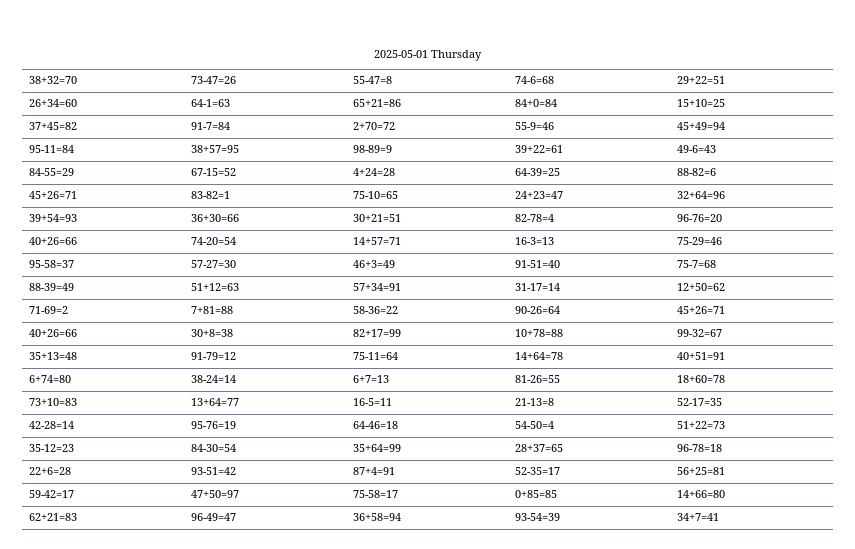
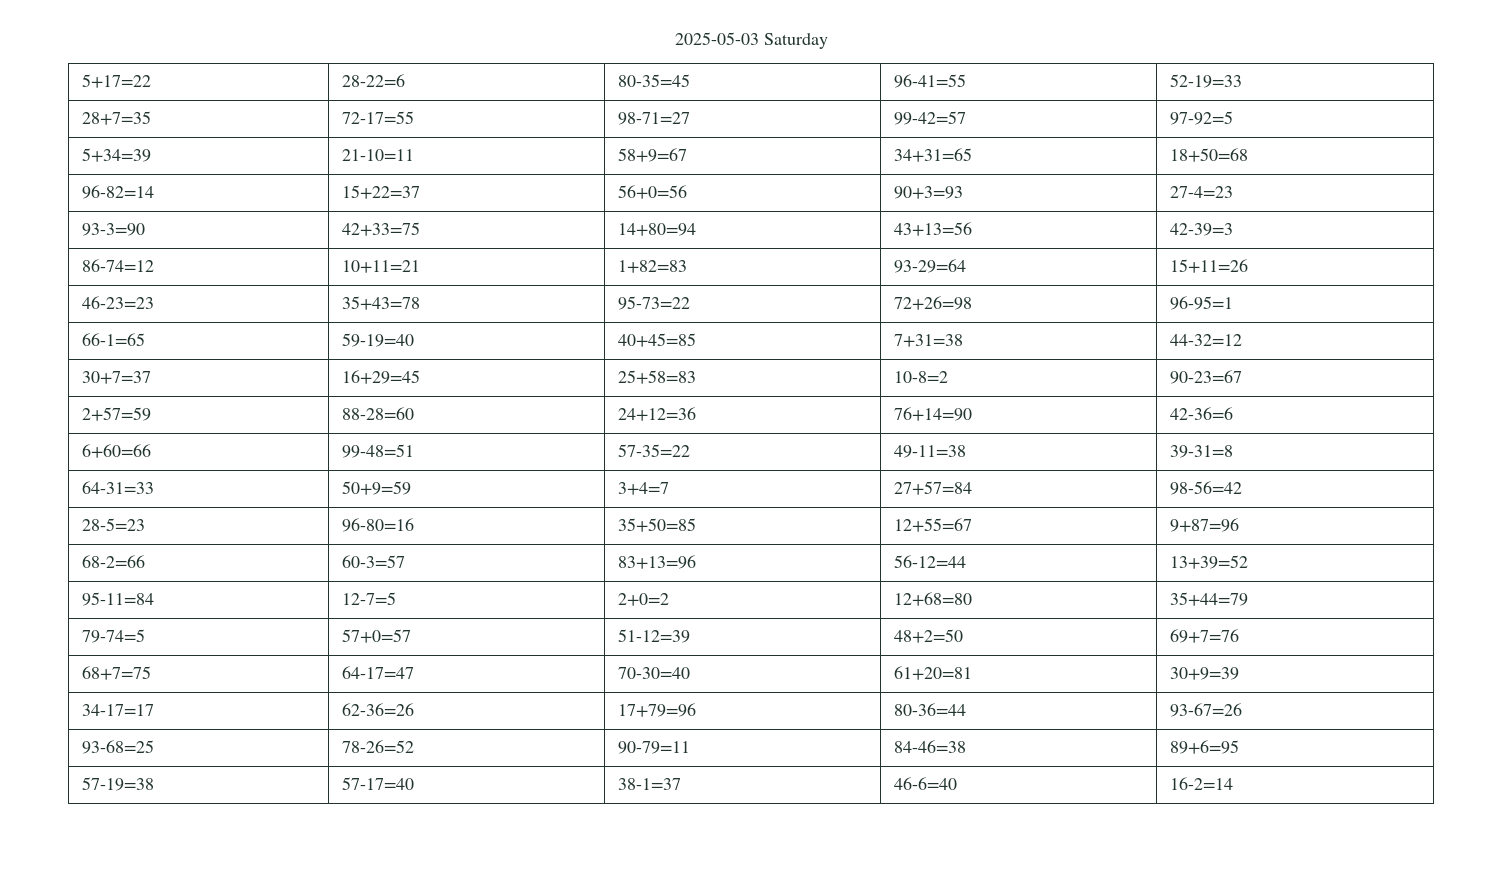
[374,50,482,61] [28,76,77,84] [190,76,236,84] [352,76,392,84] [514,76,554,84] [676,76,725,84] [28,99,77,107] [190,99,230,107] [352,99,401,107] [514,99,557,107] [676,99,725,107] [28,122,77,130] [190,122,230,130] [352,122,395,130] [514,122,554,130] [676,122,725,130] [28,145,74,153] [190,145,239,153] [352,145,392,153] [514,145,563,153] [676,145,716,153] [28,168,74,176] [190,168,236,176] [352,168,395,176] [514,168,560,176] [676,168,716,176] [28,191,77,199] [190,191,230,199] [352,191,398,199] [514,191,563,199] [676,191,725,199] [28,214,77,222] [190,214,239,222] [352,214,401,222] [514,214,554,222] [676,214,722,222] [28,237,77,245] [190,237,236,245] [352,237,401,245] [514,237,554,245] [676,237,722,245] [28,260,74,268] [190,260,236,268] [352,260,395,268] [514,260,560,268] [676,260,716,268] [28,283,74,291] [190,283,239,291] [352,283,401,291] [514,283,560,291] [676,283,725,291] [28,306,68,314] [190,306,233,314] [352,306,398,314] [514,306,560,314] [676,306,725,314] [28,329,77,337] [190,329,233,337] [352,329,401,337] [514,329,563,337] [676,329,722,337] [28,352,77,360] [190,352,236,360] [352,352,398,360] [514,352,563,360] [676,352,725,360] [28,375,71,383] [190,375,236,383] [352,375,389,383] [514,375,560,383] [676,375,725,383] [28,398,77,406] [190,398,239,406] [352,398,392,406] [514,398,554,406] [676,398,722,406] [28,421,74,429] [190,421,236,429] [352,421,398,429] [514,421,554,429] [676,421,725,429] [28,444,74,452] [190,444,236,452] [352,444,401,452] [514,444,563,452] [676,444,722,452] [28,467,71,475] [190,467,236,475] [352,467,395,475] [514,467,560,475] [676,467,725,475] [28,490,74,498] [190,490,239,498] [352,490,398,498] [514,490,557,498] [676,490,725,498] [28,513,77,521] [190,513,236,521] [352,513,401,521] [514,513,560,521] [676,513,719,521] 2025-05-01 Thursday // 38+32=70 | 73-47=26 | 55-47=8 | 74-6=68 | 29+22=51 // 26+34=60 | 64-1=63 | 65+21=86 | 84+0=84 | 15+10=25 // 37+45=82 | 91-7=84 | 2+70=72 | 55-9=46 | 45+49=94 // 95-11=84 | 38+57=95 | 98-89=9 | 39+22=61 | 49-6=43 // 84-55=29 | 67-15=52 | 4+24=28 | 64-39=25 | 88-82=6 // 45+26=71 | 83-82=1 | 75-10=65 | 24+23=47 | 32+64=96 // 39+54=93 | 36+30=66 | 30+21=51 | 82-78=4 | 96-76=20 // 40+26=66 | 74-20=54 | 14+57=71 | 16-3=13 | 75-29=46 // 95-58=37 | 57-27=30 | 46+3=49 | 91-51=40 | 75-7=68 // 88-39=49 | 51+12=63 | 57+34=91 | 31-17=14 | 12+50=62 // 71-69=2 | 7+81=88 | 58-36=22 | 90-26=64 | 45+26=71 // 40+26=66 | 30+8=38 | 82+17=99 | 10+78=88 | 99-32=67 // 35+13=48 | 91-79=12 | 75-11=64 | 14+64=78 | 40+51=91 // 6+74=80 | 38-24=14 | 6+7=13 | 81-26=55 | 18+60=78 // 73+10=83 | 13+64=77 | 16-5=11 | 21-13=8 | 52-17=35 // 42-28=14 | 95-76=19 | 64-46=18 | 54-50=4 | 51+22=73 // 35-12=23 | 84-30=54 | 35+64=99 | 28+37=65 | 96-78=18 // 22+6=28 | 93-51=42 | 87+4=91 | 52-35=17 | 56+25=81 // 59-42=17 | 47+50=97 | 75-58=17 | 0+85=85 | 14+66=80 // 62+21=83 | 96-49=47 | 36+58=94 | 93-54=39 | 34+7=41 -> [674,32,828,49] [82,74,152,88] [342,74,406,87] [618,74,691,87] [894,74,967,88] [1170,74,1243,88] [82,111,152,125] [342,111,415,124] [618,112,691,125] [894,111,967,125] [1170,111,1234,125] [82,148,152,162] [342,149,415,161] [618,148,688,162] [894,148,973,162] [1170,148,1249,162] [82,185,155,199] [342,185,421,199] [618,185,688,199] [894,186,964,199] [1170,186,1234,198] [82,223,146,236] [342,222,421,236] [618,223,697,236] [894,222,973,236] [1170,223,1234,236] [82,259,155,272] [342,260,421,273] [618,260,688,273] [894,259,967,273] [1170,259,1249,273] [82,296,155,309] [342,296,421,310] [618,296,691,310] [894,296,973,310] [1170,296,1234,310] [82,333,146,346] [342,333,415,347] [618,333,697,347] [894,334,964,347] [1170,334,1243,346] [82,371,152,384] [342,370,421,384] [618,370,697,384] [894,371,949,383] [1170,370,1243,384] [82,407,152,421] [342,407,415,420] [618,407,697,421] [894,407,973,421] [1170,407,1234,420] [82,444,152,458] [342,444,415,458] [618,444,691,457] [894,445,967,458] [1170,445,1234,458] [82,481,155,494] [342,481,412,495] [618,482,670,495] [894,481,973,495] [1170,481,1243,495] [82,518,146,531] [342,518,415,532] [618,518,697,532] [894,518,973,532] [1170,518,1240,532] [82,555,146,568] [342,555,406,568] [618,555,697,569] [894,555,967,568] [1170,555,1249,569] [82,592,155,606] [342,592,397,605] [618,593,670,606] [894,592,973,606] [1170,592,1249,606] [82,629,146,643] [342,629,412,643] [618,629,691,643] [894,629,964,643] [1170,629,1240,643] [82,666,152,680] [342,666,415,679] [618,667,691,679] [894,666,973,680] [1170,667,1240,680] [82,704,155,716] [342,703,415,716] [618,703,697,717] [894,703,967,716] [1170,703,1243,717] [82,740,155,754] [342,740,415,753] [618,741,691,754] [894,740,967,753] [1170,740,1240,754] [82,777,155,791] [342,777,415,790] [618,778,682,790] [894,777,958,790] [1170,777,1234,790] 2025-05-03 Saturday // 5+17=22 | 28-22=6 | 80-35=45 | 96-41=55 | 52-19=33 // 28+7=35 | 72-17=55 | 98-71=27 | 99-42=57 | 97-92=5 // 5+34=39 | 21-10=11 | 58+9=67 | 34+31=65 | 18+50=68 // 96-82=14 | 15+22=37 | 56+0=56 | 90+3=93 | 27-4=23 // 93-3=90 | 42+33=75 | 14+80=94 | 43+13=56 | 42-39=3 // 86-74=12 | 10+11=21 | 1+82=83 | 93-29=64 | 15+11=26 // 46-23=23 | 35+43=78 | 95-73=22 | 72+26=98 | 96-95=1 // 66-1=65 | 59-19=40 | 40+45=85 | 7+31=38 | 44-32=12 // 30+7=37 | 16+29=45 | 25+58=83 | 10-8=2 | 90-23=67 // 2+57=59 | 88-28=60 | 24+12=36 | 76+14=90 | 42-36=6 // 6+60=66 | 99-48=51 | 57-35=22 | 49-11=38 | 39-31=8 // 64-31=33 | 50+9=59 | 3+4=7 | 27+57=84 | 98-56=42 // 28-5=23 | 96-80=16 | 35+50=85 | 12+55=67 | 9+87=96 // 68-2=66 | 60-3=57 | 83+13=96 | 56-12=44 | 13+39=52 // 95-11=84 | 12-7=5 | 2+0=2 | 12+68=80 | 35+44=79 // 79-74=5 | 57+0=57 | 51-12=39 | 48+2=50 | 69+7=76 // 68+7=75 | 64-17=47 | 70-30=40 | 61+20=81 | 30+9=39 // 34-17=17 | 62-36=26 | 17+79=96 | 80-36=44 | 93-67=26 // 93-68=25 | 78-26=52 | 90-79=11 | 84-46=38 | 89+6=95 // 57-19=38 | 57-17=40 | 38-1=37 | 46-6=40 | 16-2=14

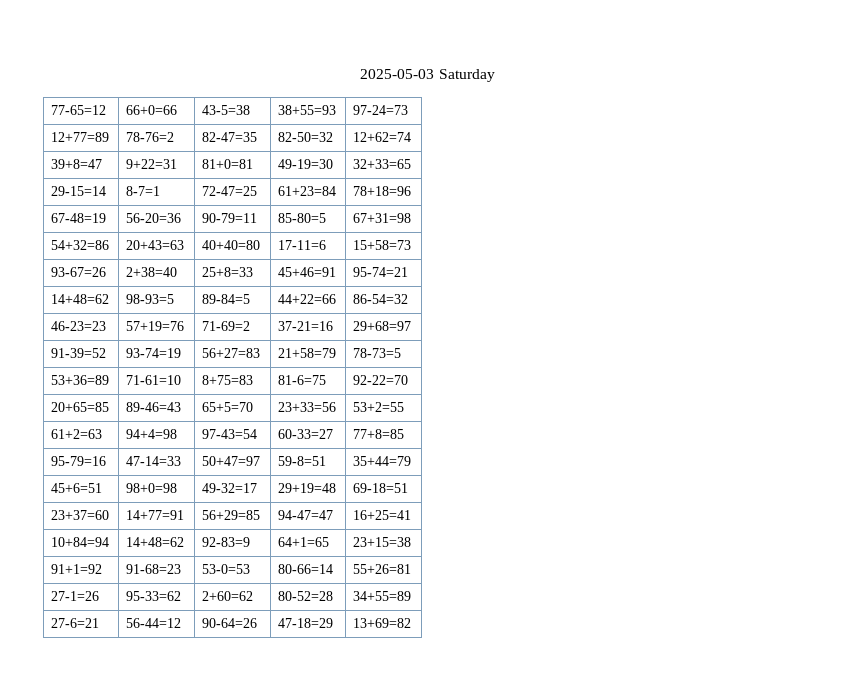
[82,74,152,88] [342,74,406,87] [618,74,691,87] [894,74,967,88] [1170,74,1243,88] [82,111,152,125] [342,111,415,124] [618,112,691,125] [894,111,967,125] [1170,111,1234,125] [82,148,152,162] [342,149,415,161] [618,148,688,162] [894,148,973,162] [1170,148,1249,162] [82,185,155,199] [342,185,421,199] [618,185,688,199] [894,186,964,199] [1170,186,1234,198] [82,223,146,236] [342,222,421,236] [618,223,697,236] [894,222,973,236] [1170,223,1234,236] [82,259,155,272] [342,260,421,273] [618,260,688,273] [894,259,967,273] [1170,259,1249,273] [82,296,155,309] [342,296,421,310] [618,296,691,310] [894,296,973,310] [1170,296,1234,310] [82,333,146,346] [342,333,415,347] [618,333,697,347] [894,334,964,347] [1170,334,1243,346] [82,371,152,384] [342,370,421,384] [618,370,697,384] [894,371,949,383] [1170,370,1243,384] [82,407,152,421] [342,407,415,420] [618,407,697,421] [894,407,973,421] [1170,407,1234,420] [82,444,152,458] [342,444,415,458] [618,444,691,457] [894,445,967,458] [1170,445,1234,458] [82,481,155,494] [342,481,412,495] [618,482,670,495] [894,481,973,495] [1170,481,1243,495] [82,518,146,531] [342,518,415,532] [618,518,697,532] [894,518,973,532] [1170,518,1240,532] [82,555,146,568] [342,555,406,568] [618,555,697,569] [894,555,967,568] [1170,555,1249,569] [82,592,155,606] [342,592,397,605] [618,593,670,606] [894,592,973,606] [1170,592,1249,606] [82,629,146,643] [342,629,412,643] [618,629,691,643] [894,629,964,643] [1170,629,1240,643] [82,666,152,680] [342,666,415,679] [618,667,691,679] [894,666,973,680] [1170,667,1240,680] [82,704,155,716] [342,703,415,716] [618,703,697,717] [894,703,967,716] [1170,703,1243,717] [82,740,155,754] [342,740,415,753] [618,741,691,754] [894,740,967,753] [1170,740,1240,754] [82,777,155,791] [342,777,415,790] [618,778,682,790] [894,777,958,790] [1170,777,1234,790] 5+17=22 | 28-22=6 | 80-35=45 | 96-41=55 | 52-19=33 // 28+7=35 | 72-17=55 | 98-71=27 | 99-42=57 | 97-92=5 // 5+34=39 | 21-10=11 | 58+9=67 | 34+31=65 | 18+50=68 // 96-82=14 | 15+22=37 | 56+0=56 | 90+3=93 | 27-4=23 // 93-3=90 | 42+33=75 | 14+80=94 | 43+13=56 | 42-39=3 // 86-74=12 | 10+11=21 | 1+82=83 | 93-29=64 | 15+11=26 // 46-23=23 | 35+43=78 | 95-73=22 | 72+26=98 | 96-95=1 // 66-1=65 | 59-19=40 | 40+45=85 | 7+31=38 | 44-32=12 // 30+7=37 | 16+29=45 | 25+58=83 | 10-8=2 | 90-23=67 // 2+57=59 | 88-28=60 | 24+12=36 | 76+14=90 | 42-36=6 // 6+60=66 | 99-48=51 | 57-35=22 | 49-11=38 | 39-31=8 // 64-31=33 | 50+9=59 | 3+4=7 | 27+57=84 | 98-56=42 // 28-5=23 | 96-80=16 | 35+50=85 | 12+55=67 | 9+87=96 // 68-2=66 | 60-3=57 | 83+13=96 | 56-12=44 | 13+39=52 // 95-11=84 | 12-7=5 | 2+0=2 | 12+68=80 | 35+44=79 // 79-74=5 | 57+0=57 | 51-12=39 | 48+2=50 | 69+7=76 // 68+7=75 | 64-17=47 | 70-30=40 | 61+20=81 | 30+9=39 // 34-17=17 | 62-36=26 | 17+79=96 | 80-36=44 | 93-67=26 // 93-68=25 | 78-26=52 | 90-79=11 | 84-46=38 | 89+6=95 // 57-19=38 | 57-17=40 | 38-1=37 | 46-6=40 | 16-2=14 -> [51,105,107,115] [126,105,178,115] [202,105,251,115] [278,105,337,115] [353,105,409,115] [51,132,110,142] [126,132,175,142] [202,132,258,142] [278,132,334,142] [353,132,412,142] [51,159,103,169] [126,159,178,169] [202,159,254,169] [278,159,334,169] [353,159,412,169] [51,186,107,196] [126,186,161,196] [202,186,258,196] [278,186,337,196] [353,186,412,196] [51,213,107,223] [126,213,182,223] [202,213,258,223] [278,213,327,223] [353,213,412,223] [51,240,110,250] [126,240,185,250] [202,240,261,250] [278,240,327,250] [353,240,412,250] [51,267,107,277] [126,267,178,277] [202,267,254,277] [278,267,337,277] [353,267,409,277] [51,294,110,304] [126,294,175,304] [202,294,251,304] [278,294,337,304] [353,294,409,304] [51,321,107,331] [126,321,185,331] [202,321,251,331] [278,321,334,331] [353,321,412,331] [51,348,107,358] [126,348,182,358] [202,348,261,358] [278,348,337,358] [353,348,402,358] [51,375,110,385] [126,375,182,385] [202,375,254,385] [278,375,327,385] [353,375,409,385] [51,402,110,412] [126,402,182,412] [202,402,254,412] [278,402,337,412] [353,402,405,412] [51,429,103,439] [126,429,178,439] [202,429,258,439] [278,429,334,439] [353,429,405,439] [51,456,107,466] [126,456,182,466] [202,456,261,466] [278,456,327,466] [353,456,412,466] [51,483,103,493] [126,483,178,493] [202,483,258,493] [278,483,337,493] [353,483,409,493] [51,510,110,520] [126,510,185,520] [202,510,261,520] [278,510,334,520] [353,510,412,520] [51,537,110,547] [126,537,185,547] [202,537,251,547] [278,537,330,547] [353,537,412,547] [51,564,103,574] [126,564,182,574] [202,564,251,574] [278,564,334,574] [353,564,412,574] [51,591,100,601] [126,591,182,601] [202,591,254,601] [278,591,334,601] [353,591,412,601] [51,618,100,628] [126,618,182,628] [202,618,258,628] [278,618,334,628] [353,618,412,628] 77-65=12 | 66+0=66 | 43-5=38 | 38+55=93 | 97-24=73 // 12+77=89 | 78-76=2 | 82-47=35 | 82-50=32 | 12+62=74 // 39+8=47 | 9+22=31 | 81+0=81 | 49-19=30 | 32+33=65 // 29-15=14 | 8-7=1 | 72-47=25 | 61+23=84 | 78+18=96 // 67-48=19 | 56-20=36 | 90-79=11 | 85-80=5 | 67+31=98 // 54+32=86 | 20+43=63 | 40+40=80 | 17-11=6 | 15+58=73 // 93-67=26 | 2+38=40 | 25+8=33 | 45+46=91 | 95-74=21 // 14+48=62 | 98-93=5 | 89-84=5 | 44+22=66 | 86-54=32 // 46-23=23 | 57+19=76 | 71-69=2 | 37-21=16 | 29+68=97 // 91-39=52 | 93-74=19 | 56+27=83 | 21+58=79 | 78-73=5 // 53+36=89 | 71-61=10 | 8+75=83 | 81-6=75 | 92-22=70 // 20+65=85 | 89-46=43 | 65+5=70 | 23+33=56 | 53+2=55 // 61+2=63 | 94+4=98 | 97-43=54 | 60-33=27 | 77+8=85 // 95-79=16 | 47-14=33 | 50+47=97 | 59-8=51 | 35+44=79 // 45+6=51 | 98+0=98 | 49-32=17 | 29+19=48 | 69-18=51 // 23+37=60 | 14+77=91 | 56+29=85 | 94-47=47 | 16+25=41 // 10+84=94 | 14+48=62 | 92-83=9 | 64+1=65 | 23+15=38 // 91+1=92 | 91-68=23 | 53-0=53 | 80-66=14 | 55+26=81 // 27-1=26 | 95-33=62 | 2+60=62 | 80-52=28 | 34+55=89 // 27-6=21 | 56-44=12 | 90-64=26 | 47-18=29 | 13+69=82

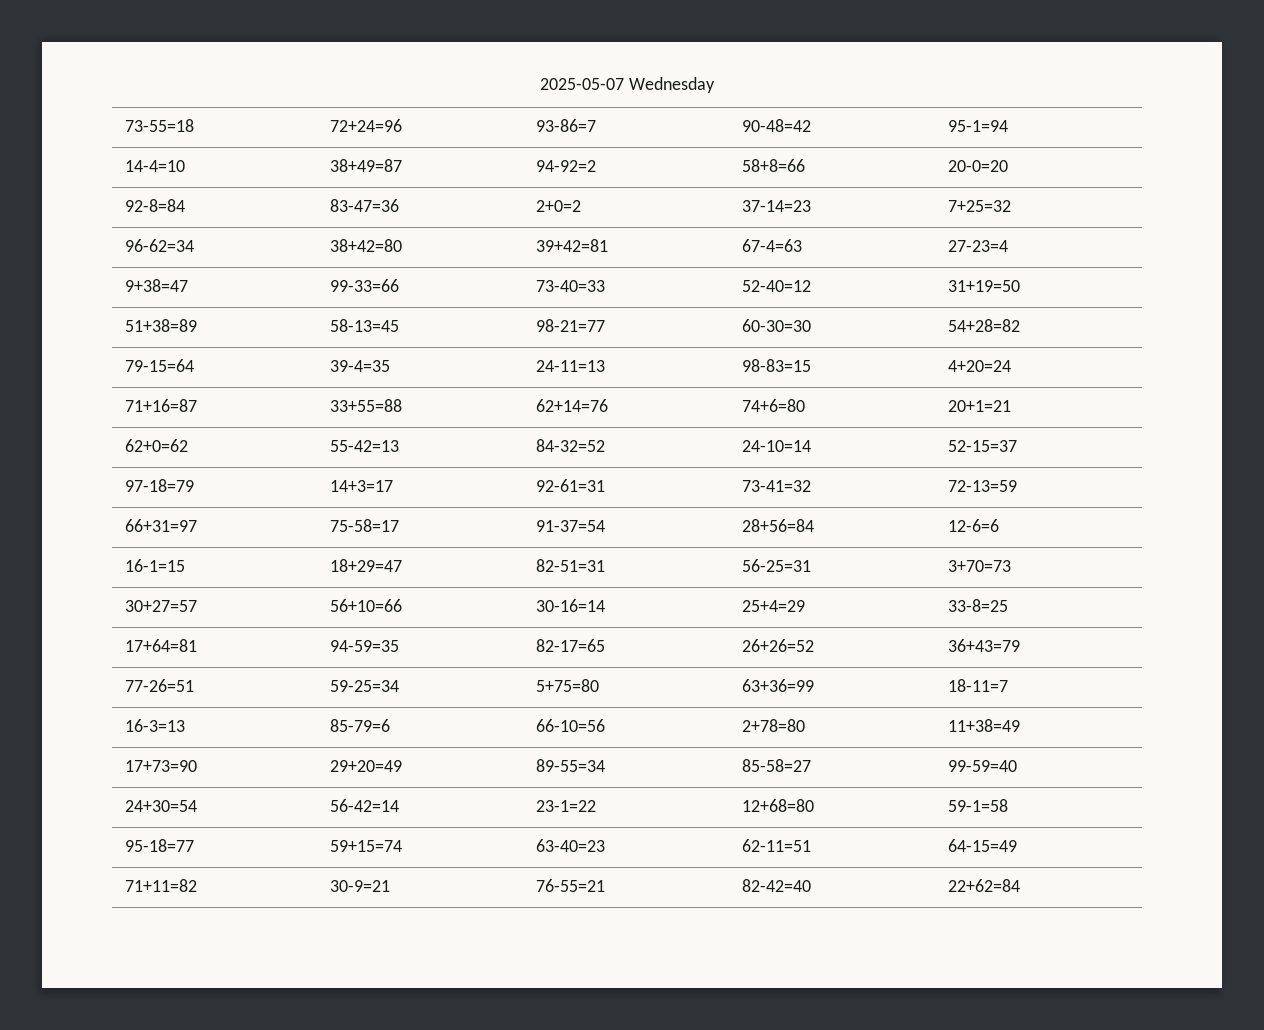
[360,69,495,82] [51,105,107,115] [126,105,178,115] [202,105,251,115] [278,105,337,115] [353,105,409,115] [51,132,110,142] [126,132,175,142] [202,132,258,142] [278,132,334,142] [353,132,412,142] [51,159,103,169] [126,159,178,169] [202,159,254,169] [278,159,334,169] [353,159,412,169] [51,186,107,196] [126,186,161,196] [202,186,258,196] [278,186,337,196] [353,186,412,196] [51,213,107,223] [126,213,182,223] [202,213,258,223] [278,213,327,223] [353,213,412,223] [51,240,110,250] [126,240,185,250] [202,240,261,250] [278,240,327,250] [353,240,412,250] [51,267,107,277] [126,267,178,277] [202,267,254,277] [278,267,337,277] [353,267,409,277] [51,294,110,304] [126,294,175,304] [202,294,251,304] [278,294,337,304] [353,294,409,304] [51,321,107,331] [126,321,185,331] [202,321,251,331] [278,321,334,331] [353,321,412,331] [51,348,107,358] [126,348,182,358] [202,348,261,358] [278,348,337,358] [353,348,402,358] [51,375,110,385] [126,375,182,385] [202,375,254,385] [278,375,327,385] [353,375,409,385] [51,402,110,412] [126,402,182,412] [202,402,254,412] [278,402,337,412] [353,402,405,412] [51,429,103,439] [126,429,178,439] [202,429,258,439] [278,429,334,439] [353,429,405,439] [51,456,107,466] [126,456,182,466] [202,456,261,466] [278,456,327,466] [353,456,412,466] [51,483,103,493] [126,483,178,493] [202,483,258,493] [278,483,337,493] [353,483,409,493] [51,510,110,520] [126,510,185,520] [202,510,261,520] [278,510,334,520] [353,510,412,520] [51,537,110,547] [126,537,185,547] [202,537,251,547] [278,537,330,547] [353,537,412,547] [51,564,103,574] [126,564,182,574] [202,564,251,574] [278,564,334,574] [353,564,412,574] [51,591,100,601] [126,591,182,601] [202,591,254,601] [278,591,334,601] [353,591,412,601] [51,618,100,628] [126,618,182,628] [202,618,258,628] [278,618,334,628] [353,618,412,628] 2025-05-03 Saturday // 77-65=12 | 66+0=66 | 43-5=38 | 38+55=93 | 97-24=73 // 12+77=89 | 78-76=2 | 82-47=35 | 82-50=32 | 12+62=74 // 39+8=47 | 9+22=31 | 81+0=81 | 49-19=30 | 32+33=65 // 29-15=14 | 8-7=1 | 72-47=25 | 61+23=84 | 78+18=96 // 67-48=19 | 56-20=36 | 90-79=11 | 85-80=5 | 67+31=98 // 54+32=86 | 20+43=63 | 40+40=80 | 17-11=6 | 15+58=73 // 93-67=26 | 2+38=40 | 25+8=33 | 45+46=91 | 95-74=21 // 14+48=62 | 98-93=5 | 89-84=5 | 44+22=66 | 86-54=32 // 46-23=23 | 57+19=76 | 71-69=2 | 37-21=16 | 29+68=97 // 91-39=52 | 93-74=19 | 56+27=83 | 21+58=79 | 78-73=5 // 53+36=89 | 71-61=10 | 8+75=83 | 81-6=75 | 92-22=70 // 20+65=85 | 89-46=43 | 65+5=70 | 23+33=56 | 53+2=55 // 61+2=63 | 94+4=98 | 97-43=54 | 60-33=27 | 77+8=85 // 95-79=16 | 47-14=33 | 50+47=97 | 59-8=51 | 35+44=79 // 45+6=51 | 98+0=98 | 49-32=17 | 29+19=48 | 69-18=51 // 23+37=60 | 14+77=91 | 56+29=85 | 94-47=47 | 16+25=41 // 10+84=94 | 14+48=62 | 92-83=9 | 64+1=65 | 23+15=38 // 91+1=92 | 91-68=23 | 53-0=53 | 80-66=14 | 55+26=81 // 27-1=26 | 95-33=62 | 2+60=62 | 80-52=28 | 34+55=89 // 27-6=21 | 56-44=12 | 90-64=26 | 47-18=29 | 13+69=82 -> [540,77,715,93] [124,119,194,132] [329,119,402,132] [535,119,596,132] [741,119,811,132] [947,120,1008,132] [124,160,185,172] [329,159,402,172] [535,160,596,172] [741,159,805,172] [947,160,1008,172] [124,199,185,212] [329,199,399,212] [535,200,581,212] [741,200,811,212] [947,200,1011,212] [124,239,194,252] [329,239,402,252] [535,239,608,252] [741,239,802,252] [947,240,1008,252] [124,279,188,292] [329,279,399,292] [535,280,605,292] [741,280,811,292] [947,280,1020,292] [124,319,197,332] [329,319,399,332] [535,319,605,332] [741,319,811,332] [947,319,1020,332] [124,359,194,372] [329,360,390,372] [535,360,605,372] [741,359,811,372] [947,360,1011,372] [124,399,197,412] [329,399,402,412] [535,399,608,412] [741,399,805,412] [947,400,1011,412] [124,439,188,452] [329,440,399,452] [535,439,605,452] [741,440,811,452] [947,440,1017,452] [124,479,194,492] [329,480,393,492] [535,479,605,492] [741,480,811,492] [947,480,1017,492] [124,519,197,532] [329,519,399,532] [535,520,605,532] [741,519,814,532] [947,519,999,532] [124,559,185,572] [329,559,402,572] [535,559,605,572] [741,559,811,572] [947,560,1011,572] [124,600,197,612] [329,599,402,612] [535,599,605,612] [741,600,805,612] [947,599,1008,612] [124,639,197,652] [329,640,399,652] [535,639,605,652] [741,639,814,652] [947,639,1020,652] [124,679,194,692] [329,680,399,692] [535,679,599,692] [741,679,814,692] [947,679,1008,692] [124,719,185,732] [329,719,390,732] [535,719,605,732] [741,719,805,732] [947,719,1020,732] [124,760,197,772] [329,760,402,772] [535,759,605,772] [741,759,811,772] [947,760,1017,772] [124,800,197,812] [329,799,399,812] [535,800,596,812] [741,799,814,812] [947,799,1008,812] [124,839,194,852] [329,840,402,852] [535,839,605,852] [741,839,811,852] [947,839,1017,852] [124,879,197,892] [329,880,390,892] [535,879,605,892] [741,879,811,892] [947,879,1020,892] 2025-05-07 Wednesday // 73-55=18 | 72+24=96 | 93-86=7 | 90-48=42 | 95-1=94 // 14-4=10 | 38+49=87 | 94-92=2 | 58+8=66 | 20-0=20 // 92-8=84 | 83-47=36 | 2+0=2 | 37-14=23 | 7+25=32 // 96-62=34 | 38+42=80 | 39+42=81 | 67-4=63 | 27-23=4 // 9+38=47 | 99-33=66 | 73-40=33 | 52-40=12 | 31+19=50 // 51+38=89 | 58-13=45 | 98-21=77 | 60-30=30 | 54+28=82 // 79-15=64 | 39-4=35 | 24-11=13 | 98-83=15 | 4+20=24 // 71+16=87 | 33+55=88 | 62+14=76 | 74+6=80 | 20+1=21 // 62+0=62 | 55-42=13 | 84-32=52 | 24-10=14 | 52-15=37 // 97-18=79 | 14+3=17 | 92-61=31 | 73-41=32 | 72-13=59 // 66+31=97 | 75-58=17 | 91-37=54 | 28+56=84 | 12-6=6 // 16-1=15 | 18+29=47 | 82-51=31 | 56-25=31 | 3+70=73 // 30+27=57 | 56+10=66 | 30-16=14 | 25+4=29 | 33-8=25 // 17+64=81 | 94-59=35 | 82-17=65 | 26+26=52 | 36+43=79 // 77-26=51 | 59-25=34 | 5+75=80 | 63+36=99 | 18-11=7 // 16-3=13 | 85-79=6 | 66-10=56 | 2+78=80 | 11+38=49 // 17+73=90 | 29+20=49 | 89-55=34 | 85-58=27 | 99-59=40 // 24+30=54 | 56-42=14 | 23-1=22 | 12+68=80 | 59-1=58 // 95-18=77 | 59+15=74 | 63-40=23 | 62-11=51 | 64-15=49 // 71+11=82 | 30-9=21 | 76-55=21 | 82-42=40 | 22+62=84

